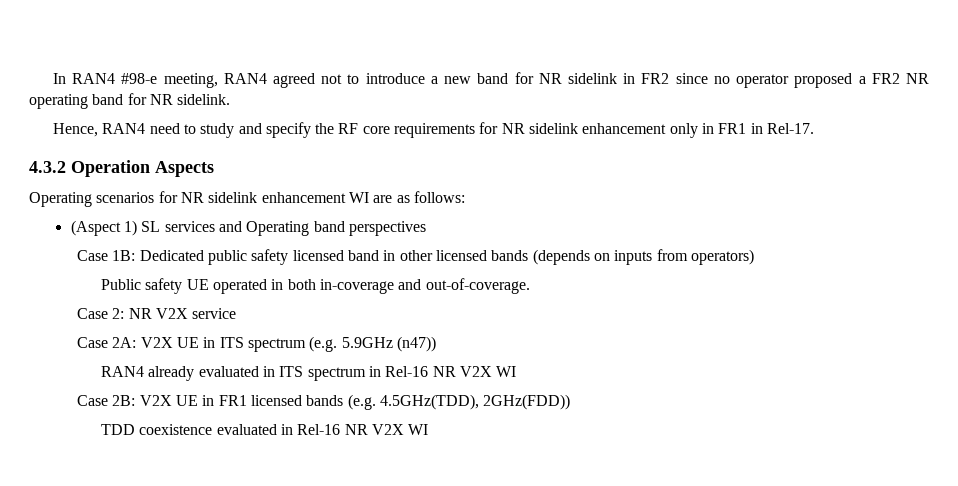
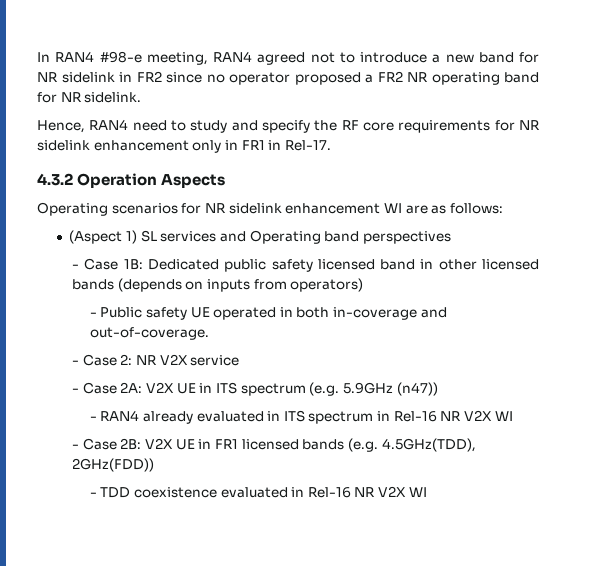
(426, 228) none -> [72,264,80,269] -
(754, 257) none -> [89,312,97,317] -
(530, 286) none -> [72,360,80,365] -
(237, 313) none -> [72,388,80,393] -
(436, 344) none -> [89,416,97,421] -
(517, 371) none -> [72,444,80,449] -
(571, 402) none -> [89,492,97,497] -

